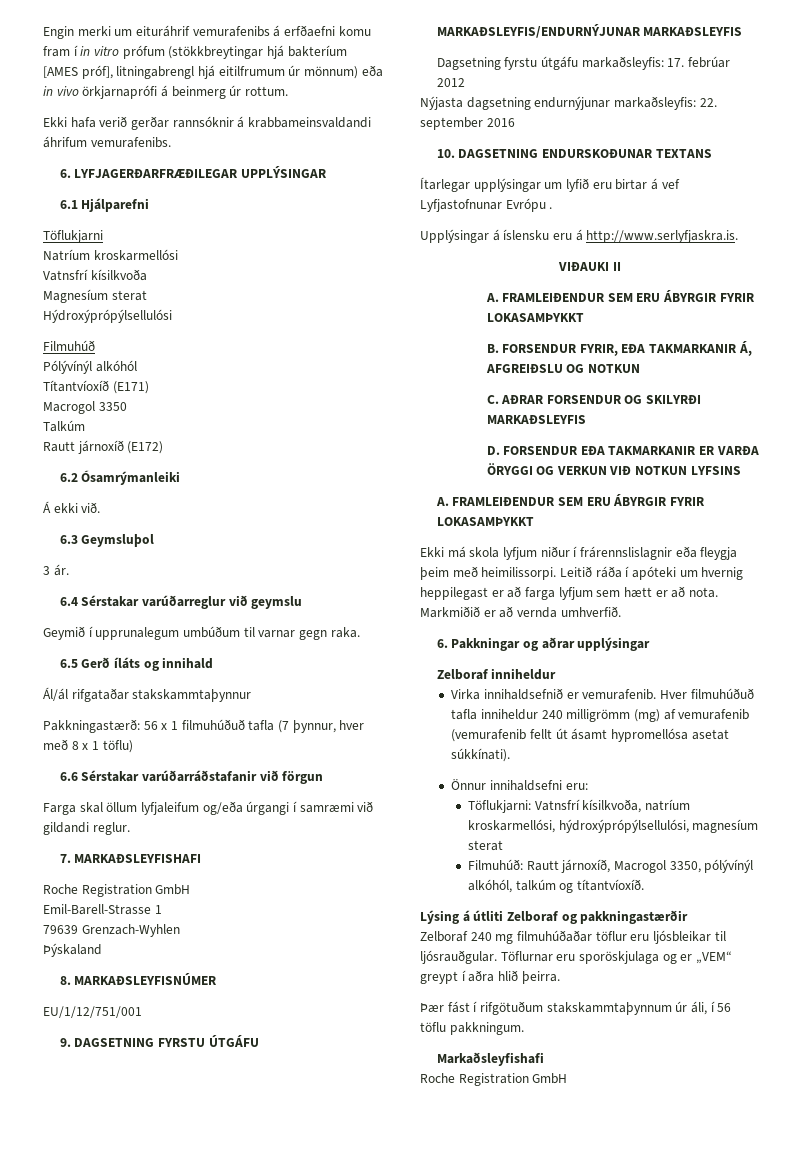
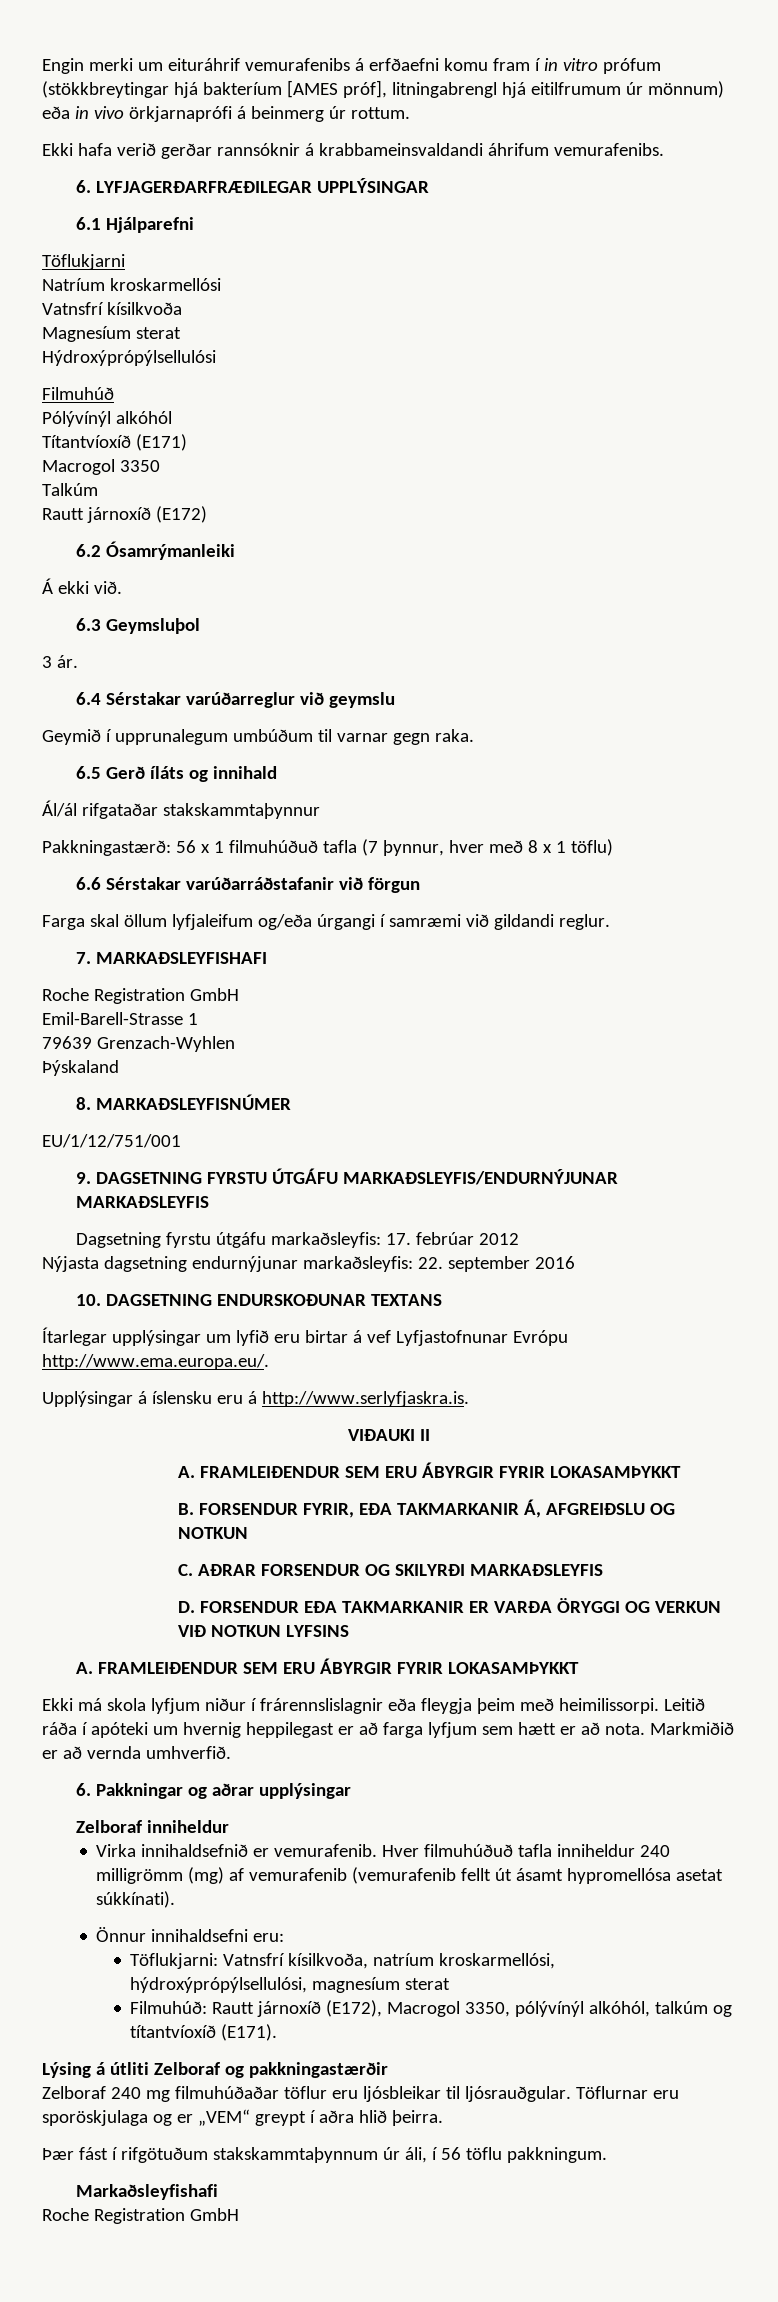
[549,207,553,209] . -> [42,1354,269,1370] http://www.ema.europa.eu/.
[561,859,611,873] járnoxíð, -> [257,2000,383,2017] járnoxíð (E172),
[577,879,645,891] títantvíoxíð. -> [130,2024,278,2041] títantvíoxíð (E171).

